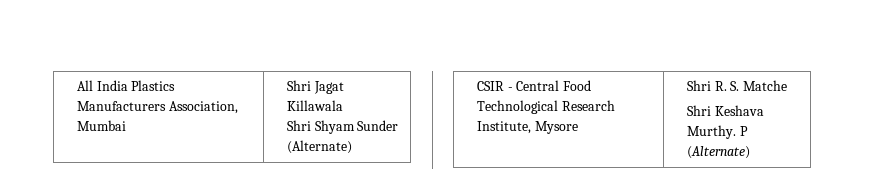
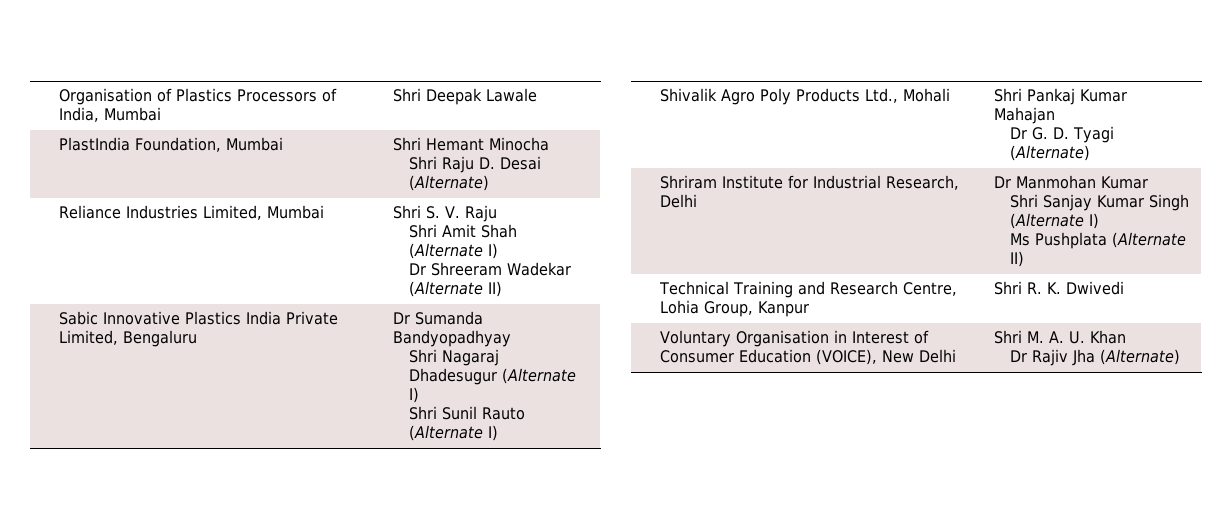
[76,80,176,91] [76,101,238,114] [76,120,126,131] [286,80,344,94] [286,100,343,111] [286,120,399,134] [286,140,352,154] [476,80,592,91] [476,100,615,114] [476,121,578,134] [686,80,788,91] [686,105,764,116] [686,125,748,139] All India Plastics Manufacturers Association, Mumbai | Shri Jagat Killawala // Shri Shyam Sunder (Alternate) // CSIR - Central Food Technological Research Institute, Mysore | Shri R. S. Matche // Shri Keshava Murthy. P -> [58,88,337,105] [58,107,161,122] [393,88,538,105] [58,137,283,152] [393,137,550,151] [408,156,541,173] [408,175,489,191] [58,205,324,220] [393,205,498,222] [408,224,517,238] [408,243,498,259] [408,262,571,276] [408,281,502,297] [58,311,338,325] [58,330,197,347] [393,311,484,325] [393,330,512,347] [408,349,499,366] [408,368,576,385] [408,387,419,403] [408,406,525,420] [408,425,498,441] [659,88,950,105] [994,88,1128,105] [994,107,1056,124] [1009,126,1114,143] [1009,145,1090,161] [659,175,959,190] [659,194,697,208] [994,175,1149,189] [1009,194,1189,211] [1009,213,1099,229] [1009,232,1186,249] [1009,251,1024,267] [658,281,957,298] [659,300,809,317] [994,281,1125,295] [659,330,929,347] [659,349,956,365] [994,330,1127,344] [1009,349,1095,366] Organisation of Plastics Processors of India, Mumbai | Shri Deepak Lawale // PlastIndia Foundation, Mumbai | Shri Hemant Minocha // Shri Raju D. Desai (Alternate) // Reliance Industries Limited, Mumbai | Shri S. V. Raju // Shri Amit Shah (Alternate I) // Dr Shreeram Wadekar (Alternate II) // Sabic Innovative Plastics India Private Limited, Bengaluru | Dr Sumanda Bandyopadhyay // Shri Nagaraj Dhadesugur (Alternate I) // Shri Sunil Rauto (Alternate I) // Shivalik Agro Poly Products Ltd., Mohali | Shri Pankaj Kumar Mahajan // Dr G. D. Tyagi (Alternate) // Shriram Institute for Industrial Research, Delhi | Dr Manmohan Kumar // Shri Sanjay Kumar Singh (Alternate I) // Ms Pushplata (Alternate II) // Technical Training and Research Centre, Lohia Group, Kanpur | Shri R. K. Dwivedi // Voluntary Organisation in Interest of Consumer Education (VOICE), New Delhi | Shri M. A. U. Khan // Dr Rajiv Jha

